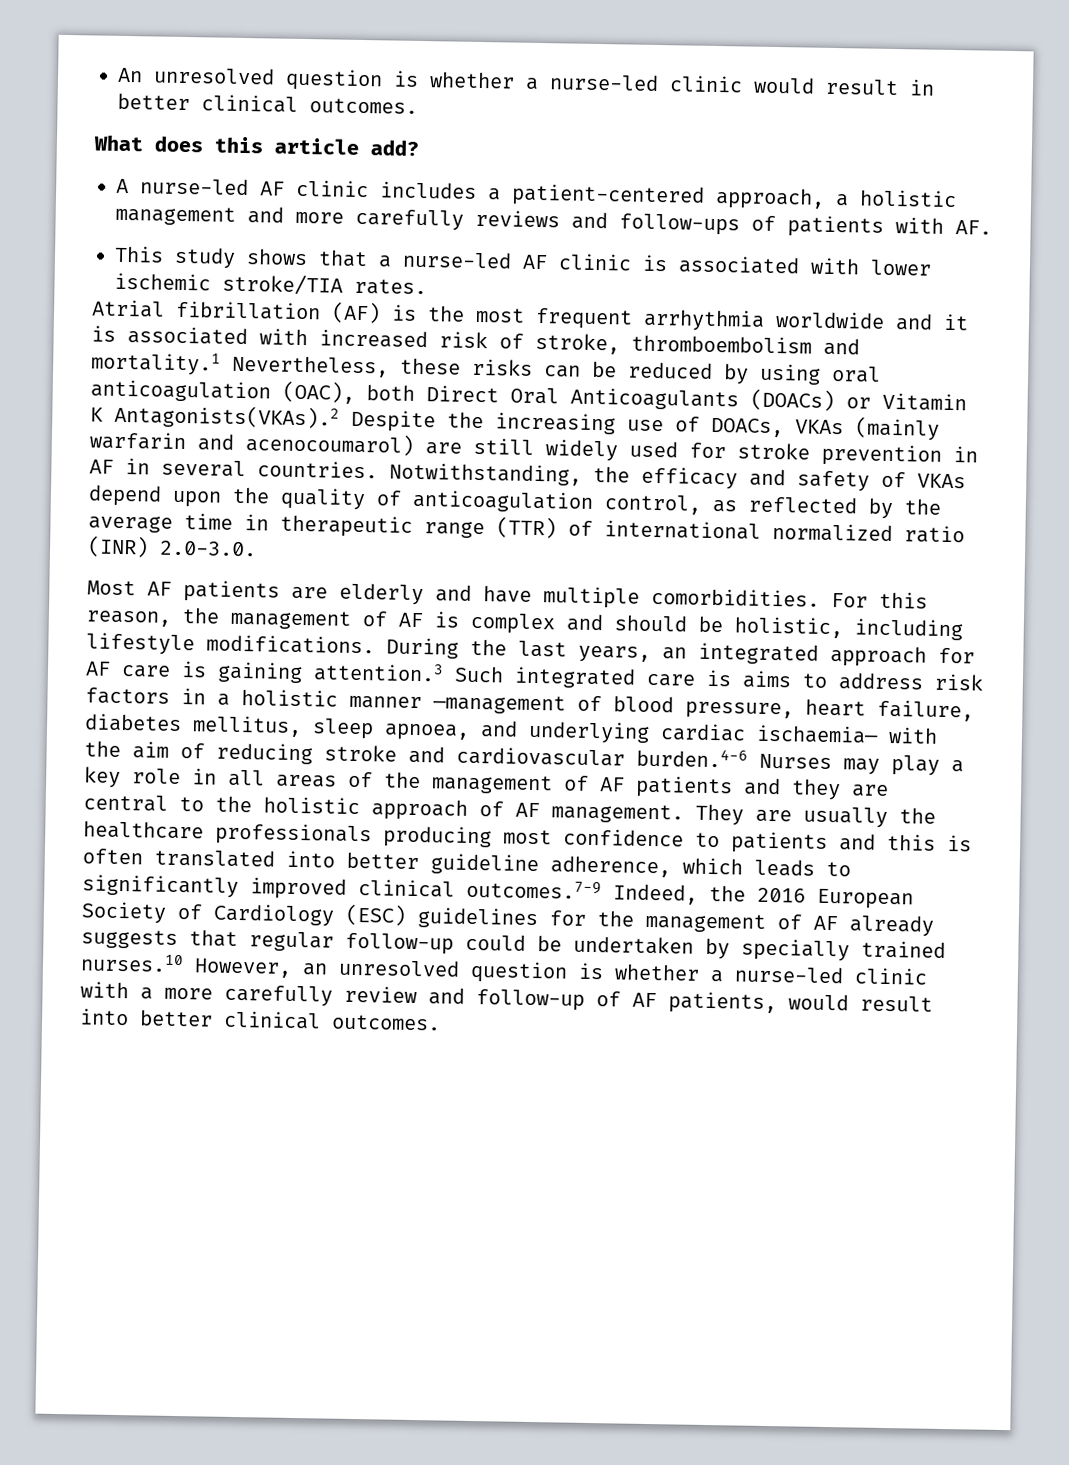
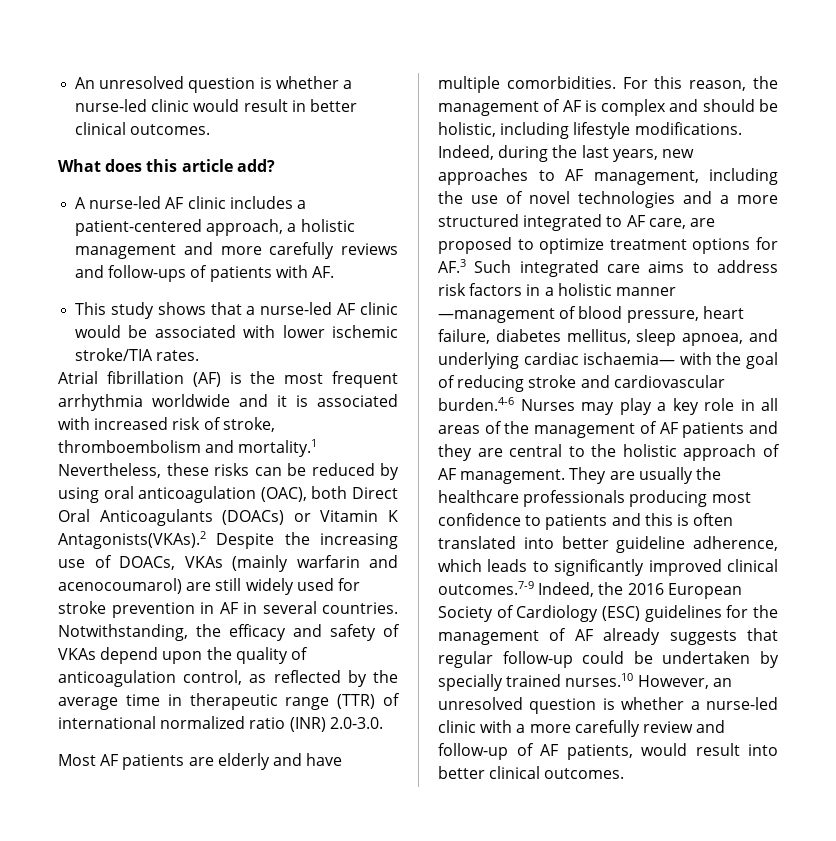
[642,254,668,272] is -> [75,325,148,338] would be
[386,637,459,659] During -> [438,145,549,162] Indeed, during
[662,642,975,668] [85,661,444,684] an integrated approach for AF care is gaining attention.3 -> [661,149,694,158] [438,168,778,185] [438,191,778,208] [438,214,715,231] [438,237,778,254] [438,259,466,273] new approaches to AF management, including the use of novel technologies and a more structured integrated to AF care, are proposed to optimize treatment options for AF.3
[706,669,732,687] is -> (640, 268) none
[132,741,169,759] aim -> [746,352,778,369] goal

